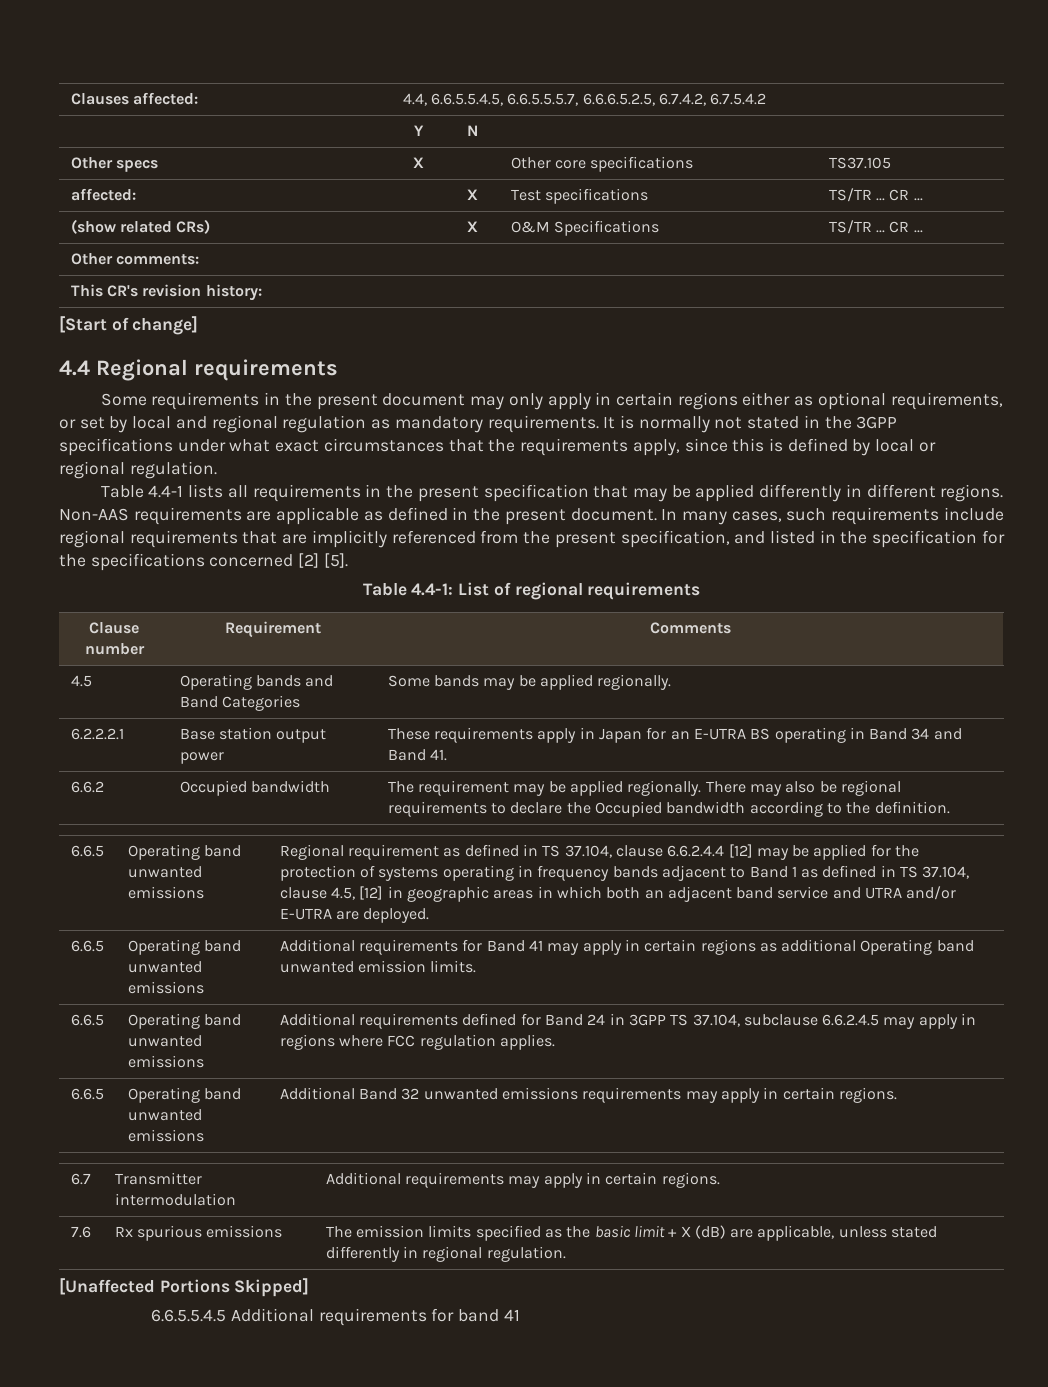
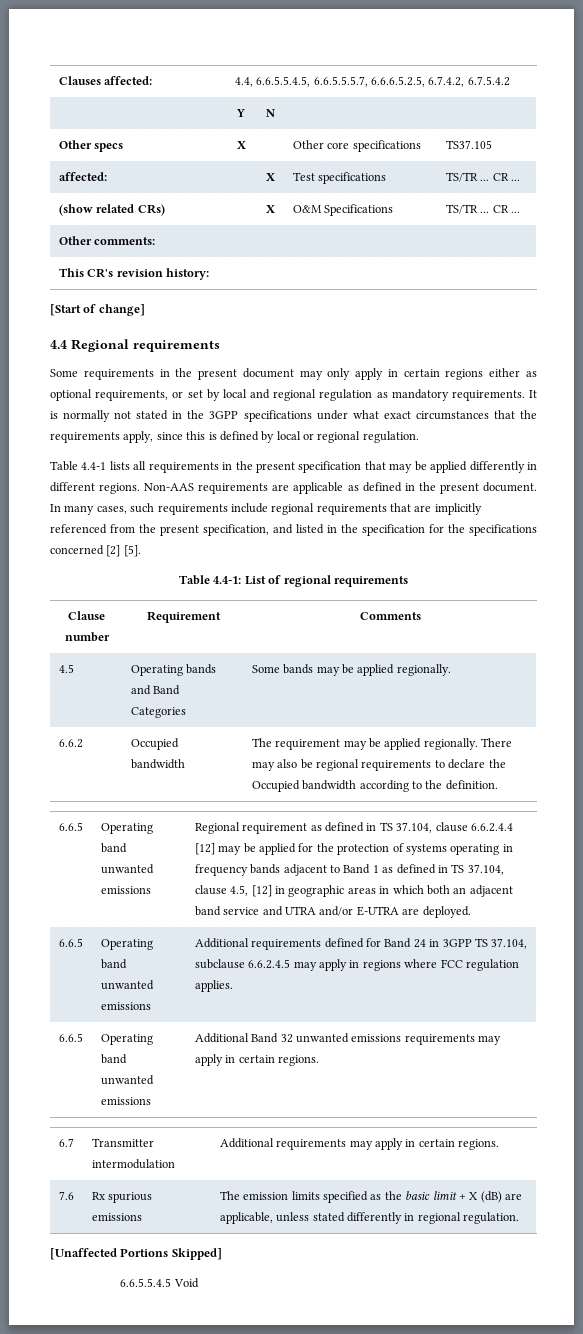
[70,728,124,740] [179,727,327,743] [179,752,224,764] [387,727,962,743] [387,749,447,761] // 6.2.2.2.1 | Base station output power | These requirements apply in Japan for an E-UTRA BS operating in Band 34 and Band 41. -> (451, 670) none
[70,940,104,952] [127,939,241,955] [127,961,202,973] [127,981,204,994] [279,939,974,955] [279,960,477,973] // 6.6.5 | Operating band unwanted emissions | Additional requirements for Band 41 may apply in certain regions as additional Operating band unwanted emission limits. -> (471, 912) none
[230,1308,520,1326] Additional requirements for band 41 -> [173,1278,199,1288] Void

